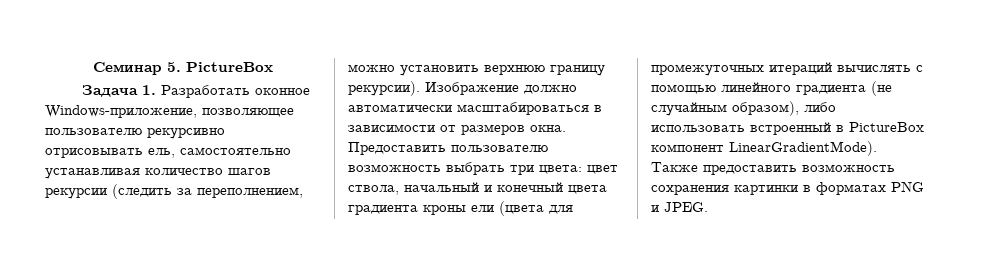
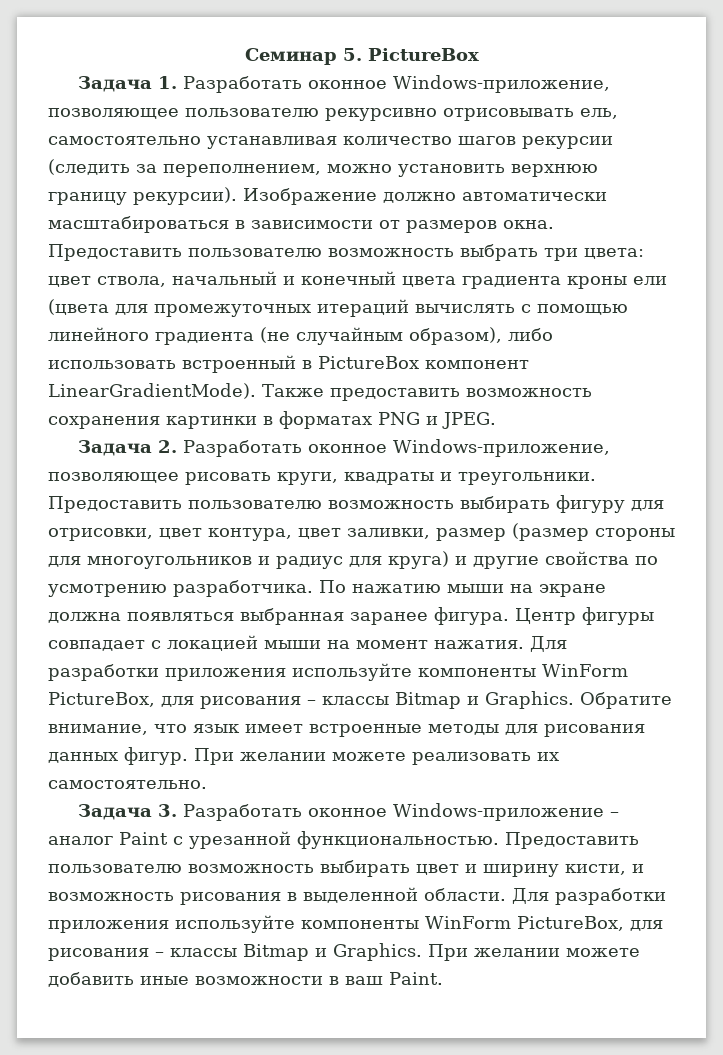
(708, 207) none -> [77,439,610,457] [48,472,596,485] [48,495,664,513] [48,523,675,541] [48,551,658,569] [48,580,606,597] [48,607,654,625] [48,635,567,652] [48,663,628,681] [48,691,672,709] [48,724,645,737] [48,747,559,765] [48,780,207,789] [77,803,619,821] [48,831,639,849] [48,860,644,877] [48,887,666,905] [48,915,663,933] [48,943,640,961] [48,972,443,987] // Задача 2. Разработать оконное Windows-приложение, позволяющее рисовать круги, квадраты и треугольники. Предоставить пользователю возможность выбирать фигуру для отрисовки, цвет контура, цвет заливки, размер (размер стороны для многоугольников и радиус для круга) и другие свойства по усмотрению разработчика. По нажатию мыши на экране должна появляться выбранная заранее фигура. Центр фигуры совпадает с локацией мыши на момент нажатия. Для разработки приложения используйте компоненты WinForm PictureBox, для рисования – классы Bitmap и Graphics. Обратите внимание, что язык имеет встроенные методы для рисования данных фигур. При желании можете реализовать их самостоятельно. // Задача 3. Разработать оконное Windows-приложение – аналог Paint с урезанной функциональностью. Предоставить пользователю возможность выбирать цвет и ширину кисти, и возможность рисования в выделенной области. Для разработки приложения используйте компоненты WinForm PictureBox, для рисования – классы Bitmap и Graphics. При желании можете добавить иные возможности в ваш Paint.

